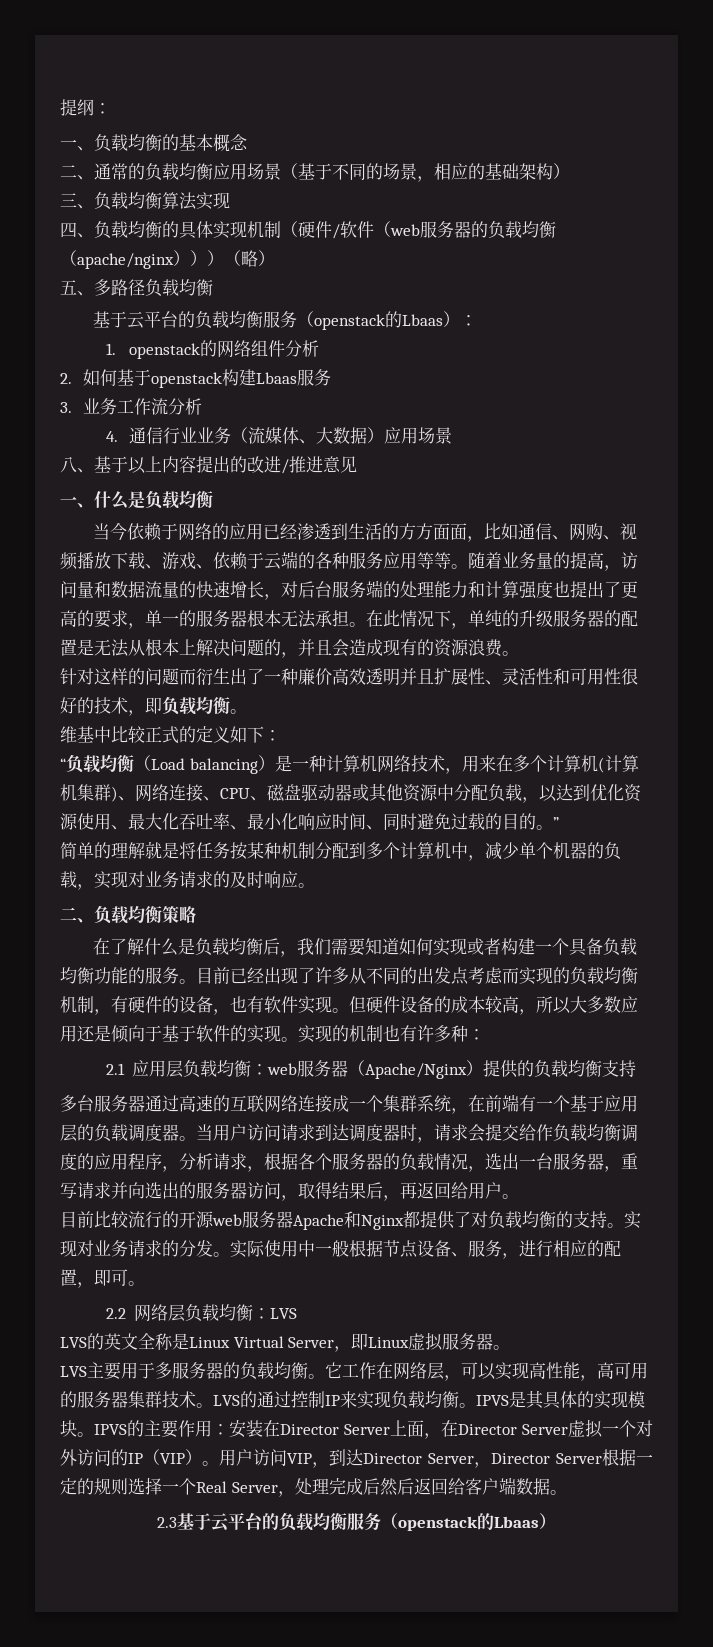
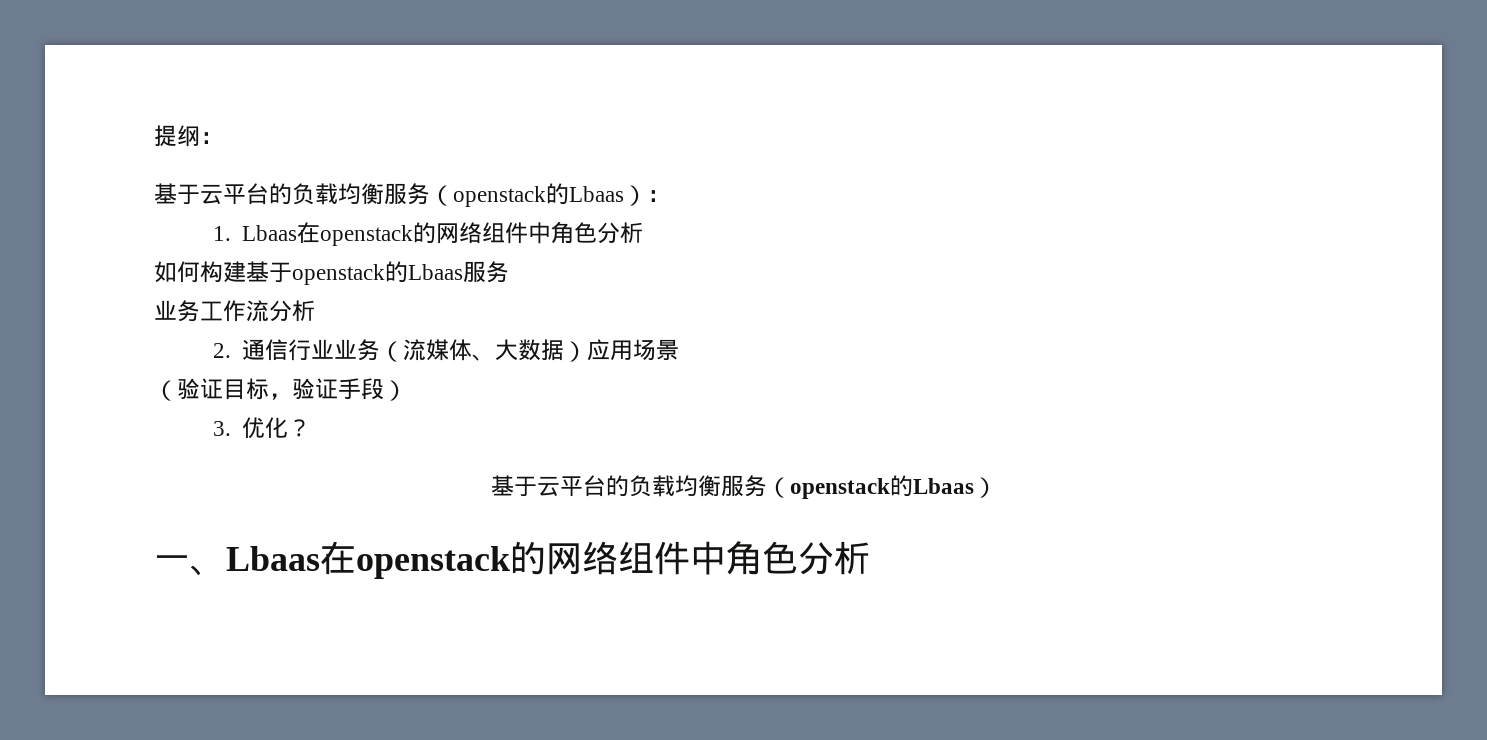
[60,134,248,152] [60,163,570,182] [60,192,230,210] [60,221,556,239] [60,250,275,269] [60,279,213,297] // 一、负载均衡的基本概念 // 二、通常的负载均衡应用场景（基于不同的场景，相应的基础架构） // 三、负载均衡算法实现 // 四、负载均衡的具体实现机制（硬件/软件（web服务器的负载均衡（apache/nginx）））（略） // 五、多路径负载均衡 -> (223, 138) none
[128,340,319,359] [60,369,117,386] openstack的网络组件分析 // 2.如何 -> [242,221,644,246] [154,261,246,283] Lbaas在openstack的网络组件中角色分析 // 如何构建
[221,369,256,386] 构建 -> [385,261,408,283] 的
[60,402,72,413] 3. -> (509, 272) none
[105,431,118,442] 4. -> [212,343,231,358] 2.
[60,456,357,474] [60,490,213,509] [93,522,638,542] [60,551,638,571] [60,580,638,600] [60,610,638,629] [60,639,519,658] [60,668,638,686] [60,696,247,716] [60,726,281,744] [60,754,639,774] [60,783,642,803] [60,813,559,830] [60,841,621,861] [60,871,315,890] [60,905,196,924] [93,938,638,957] [60,967,638,985] [60,996,638,1015] [60,1025,485,1043] [105,1060,637,1079] [60,1094,638,1114] [60,1124,638,1143] [60,1153,638,1172] [60,1182,519,1201] [60,1211,641,1230] [60,1240,621,1259] [60,1269,145,1288] [105,1304,298,1322] [60,1332,511,1352] [60,1362,648,1381] [60,1390,645,1409] [60,1419,653,1439] [60,1449,653,1468] [60,1477,567,1497] [157,1517,177,1528] 八、基于以上内容提出的改进/推进意见 // 一、什么是负载均衡 // 当今依赖于网络的应用已经渗透到生活的方方面面，比如通信、网购、视频播放下载、游戏、依赖于云端的各种服务应用等等。随着业务量的提高，访问量和数据流量的快速增长，对后台服务端的处理能力和计算强度也提出了更高的要求，单一的服务器根本无法承担。在此情况下，单纯的升级服务器的配置是无法从根本上解决问题的，并且会造成现有的资源浪费。 // 针对这样的问题而衍生出了一种廉价高效透明并且扩展性、灵活性和可用性很好的技术，即负载均衡。 // 维基中比较正式的定义如下： // “负载均衡（Load balancing）是一种计算机网络技术，用来在多个计算机(计算机集群)、网络连接、CPU、磁盘驱动器或其他资源中分配负载，以达到优化资源使用、最大化吞吐率、最小化响应时间、同时避免过载的目的。” // 简单的理解就是将任务按某种机制分配到多个计算机中，减少单个机器的负载，实现对业务请求的及时响应。 // 二、负载均衡策略 // 在了解什么是负载均衡后，我们需要知道如何实现或者构建一个具备负载均衡功能的服务。目前已经出现了许多从不同的出发点考虑而实现的负载均衡机制，有硬件的设备，也有软件实现。但硬件设备的成本较高，所以大多数应用还是倾向于基于软件的实现。实现的机制也有许多种： // 2.1应用层负载均衡：web服务器（Apache/Nginx）提供的负载均衡支持 // 多台服务器通过高速的互联网络连接成一个集群系统，在前端有一个基于应用层的负载调度器。当用户访问请求到达调度器时，请求会提交给作负载均衡调度的应用程序，分析请求，根据各个服务器的负载情况，选出一台服务器，重写请求并向选出的服务器访问，取得结果后，再返回给用户。 // 目前比较流行的开源web服务器Apache和Nginx都提供了对负载均衡的支持。实现对业务请求的分发。实际使用中一般根据节点设备、服务，进行相应的配置，即可。 // 2.2网络层负载均衡：LVS // LVS的英文全称是Linux Virtual Server，即Linux虚拟服务器。 // LVS主要用于多服务器的负载均衡。它工作在网络层，可以实现高性能，高可用的服务器集群技术。LVS的通过控制IP来实现负载均衡。IPVS是其具体的实现模块。IPVS的主要作用：安装在Director Server上面，在Director Server虚拟一个对外访问的IP（VIP）。用户访问VIP，到达Director Server，Director Server根据一定的规则选择一个Real Server，处理完成后然后返回给客户端数据。 // 2.3 -> [154,378,407,401] [212,417,312,439] （验证目标，验证手段） // 3.优化？ //
(556, 1521) none -> [154,541,870,579] // 一、Lbaas在openstack的网络组件中角色分析

